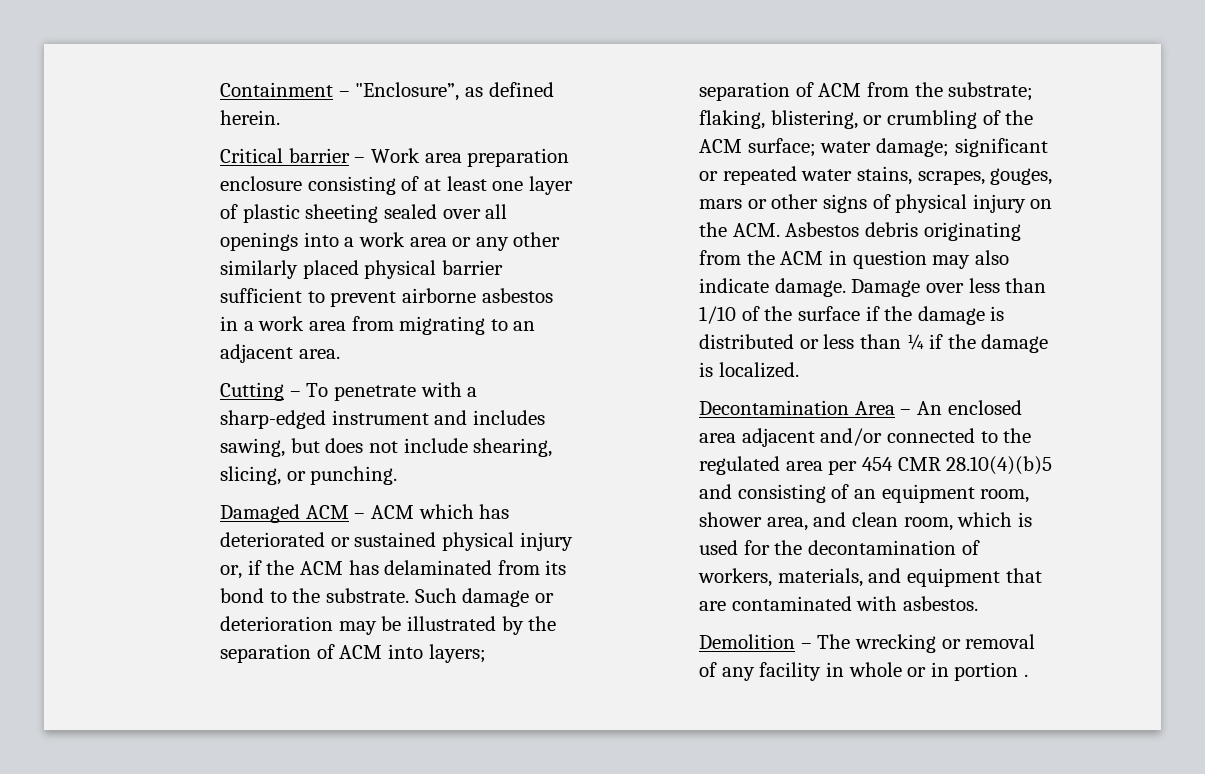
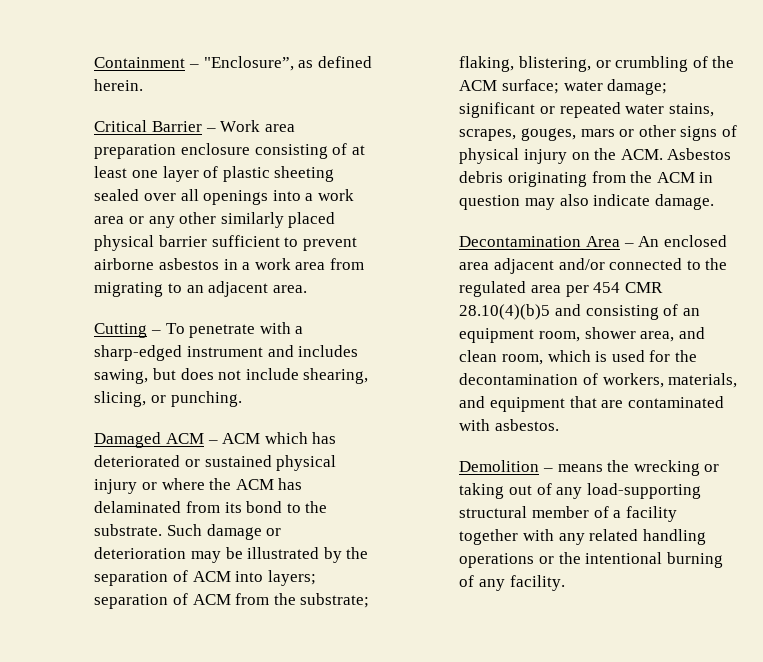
[288,148,350,163] barrier -> [151,121,202,132] Barrier
[220,560,262,579] or, if -> [141,478,205,490] or where
[851,278,1047,297] [699,306,1005,325] [699,334,1049,353] [699,362,799,378] Damage over less than 1/10 of the surface if the damage is distributed or less than ¼ if the damage is localized. -> (714, 202) none
[817,634,1036,653] [699,662,1028,681] The wrecking or removal of any facility in whole or in portion . -> [557,460,720,476] [459,483,701,499] [459,506,677,522] [459,529,706,545] [459,552,723,568] [459,575,565,591] means the wrecking or taking out of any load-supporting structural member of a facility together with any related handling operations or the intentional burning of any facility.

